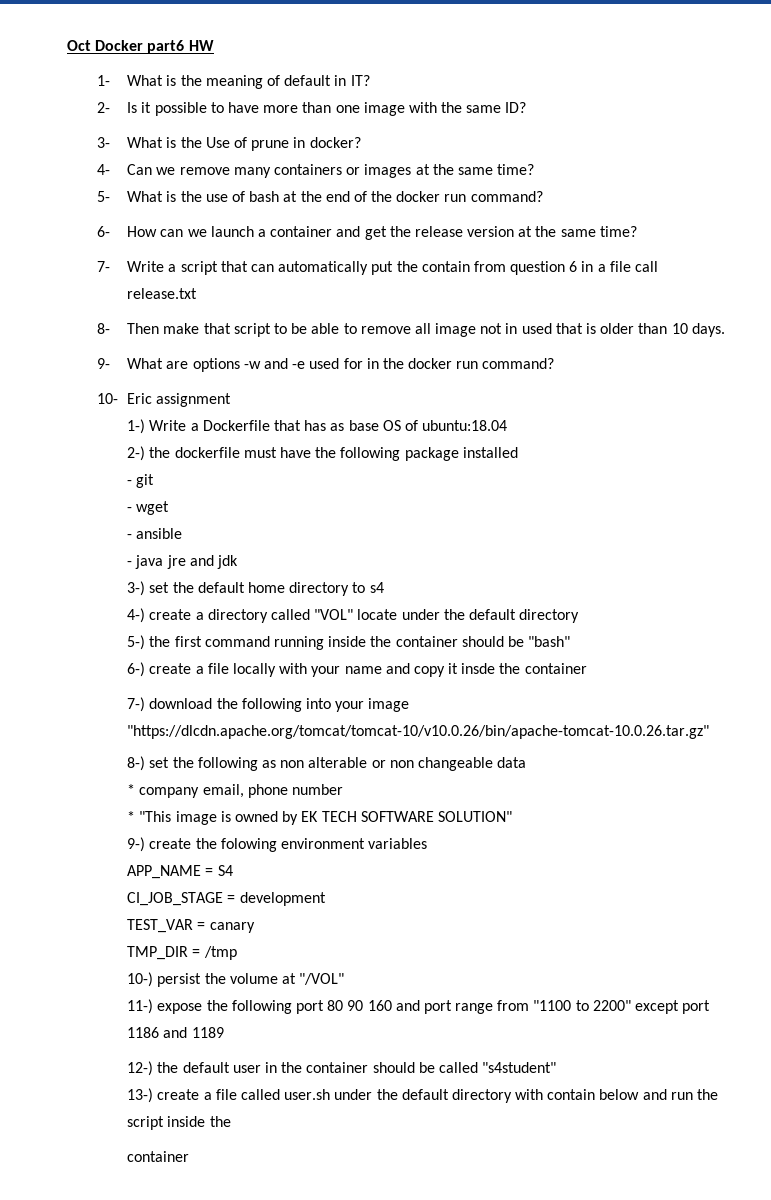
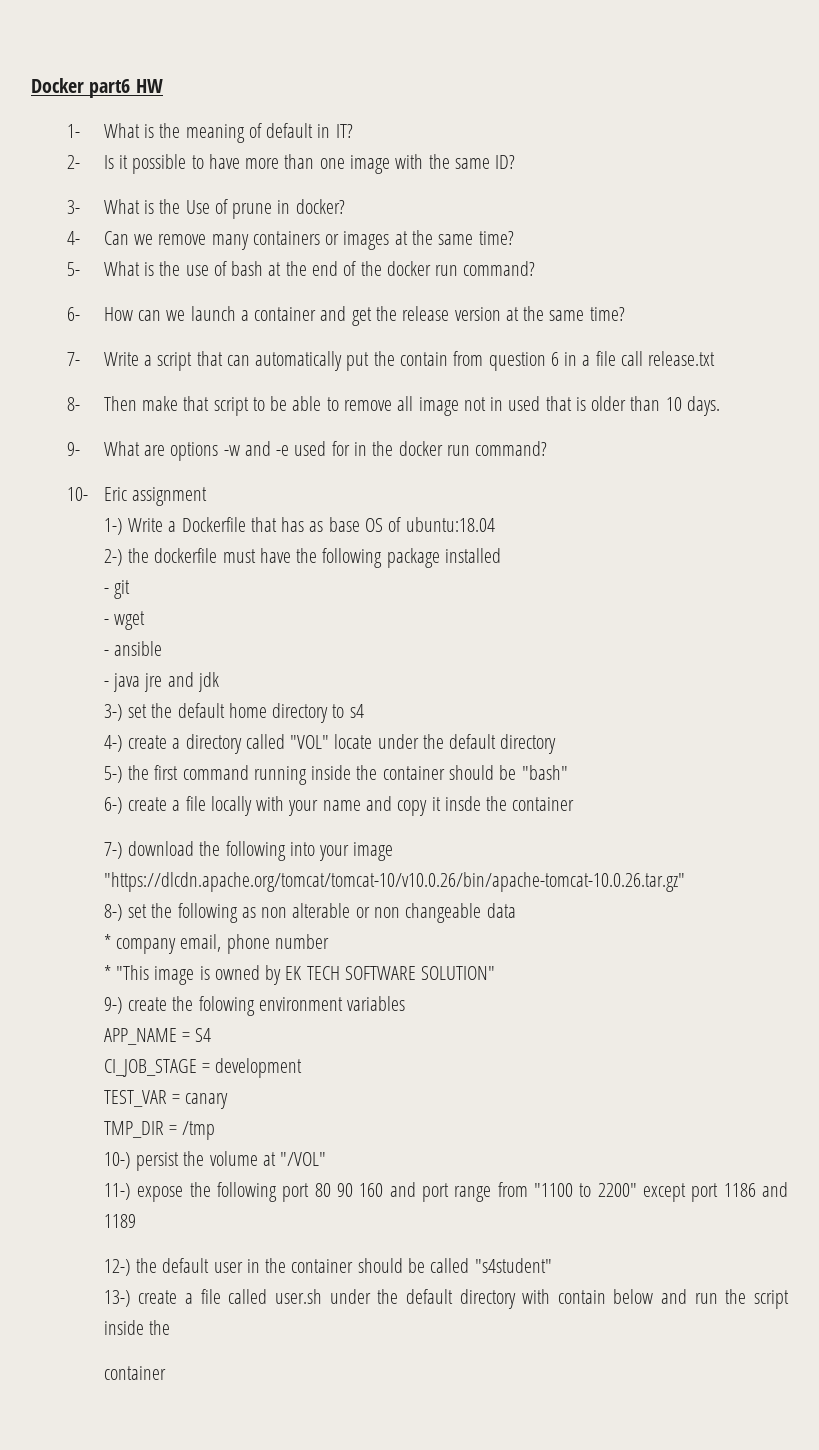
[67,40,91,51] Oct -> (31, 85) none

